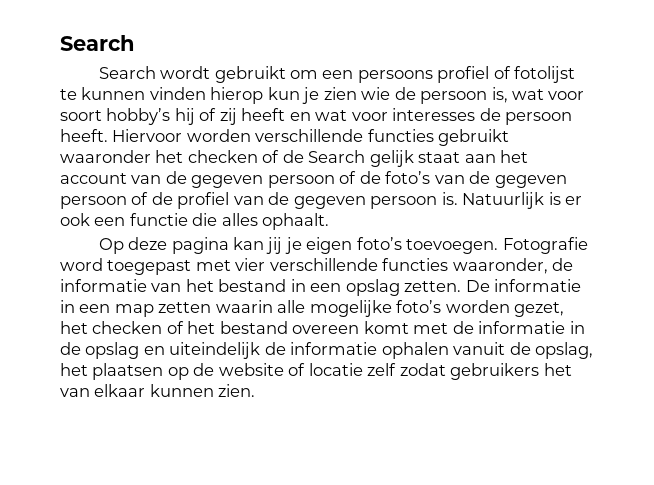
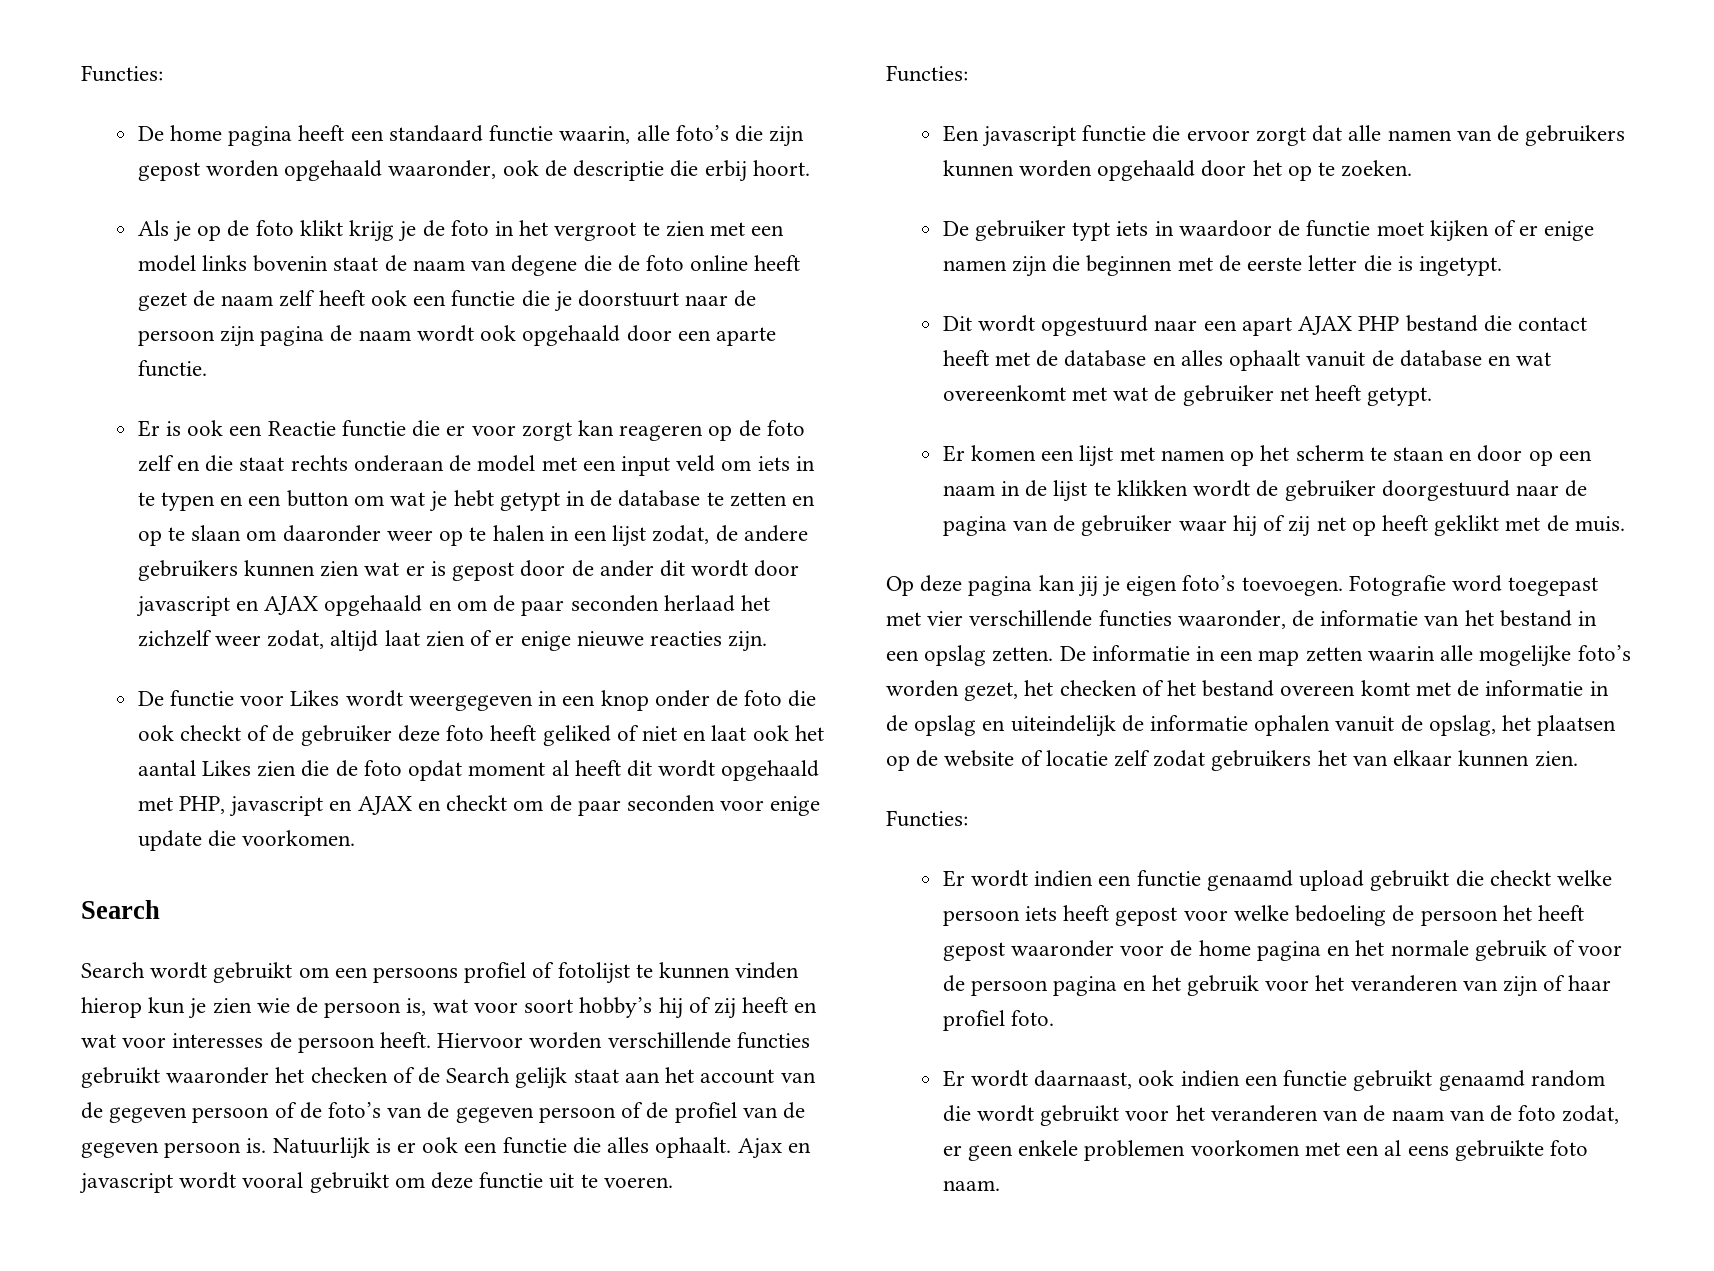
(60, 43) none -> [81,65,163,82] [137,125,805,147] [137,160,810,182] [137,220,785,242] [137,255,801,276] [137,290,757,312] [137,325,776,347] [137,360,207,377] [137,420,805,441] [137,455,815,476] [137,490,815,512] [137,525,808,547] [137,560,800,581] [135,595,770,617] [137,630,768,652] [137,690,817,711] [137,725,824,746] [137,760,820,781] [137,795,821,817] [137,830,356,851] Functies: // De home pagina heeft een standaard functie waarin, alle foto’s die zijn gepost worden opgehaald waaronder, ook de descriptie die erbij hoort. // Als je op de foto klikt krijg je de foto in het vergroot te zien met een model links bovenin staat de naam van degene die de foto online heeft gezet de naam zelf heeft ook een functie die je doorstuurt naar de persoon zijn pagina de naam wordt ook opgehaald door een aparte functie. // Er is ook een Reactie functie die er voor zorgt kan reageren op de foto zelf en die staat rechts onderaan de model met een input veld om iets in te typen en een button om wat je hebt getypt in de database te zetten en op te slaan om daaronder weer op te halen in een lijst zodat, de andere gebruikers kunnen zien wat er is gepost door de ander dit wordt door javascript en AJAX opgehaald en om de paar seconden herlaad het zichzelf weer zodat, altijd laat zien of er enige nieuwe reacties zijn. // De functie voor Likes wordt weergegeven in een knop onder de foto die ook checkt of de gebruiker deze foto heeft geliked of niet en laat ook het aantal Likes zien die de foto opdat moment al heeft dit wordt opgehaald met PHP, javascript en AJAX en checkt om de paar seconden voor enige update die voorkomen. //
(330, 221) none -> [737,1138,811,1159] [79,1172,673,1194] [886,65,968,82] [942,125,1626,147] [942,160,1413,181] [942,220,1595,242] [942,255,1502,277] [942,315,1587,336] [942,350,1552,371] [942,385,1433,406] [942,445,1592,467] [942,480,1588,502] [942,515,1625,537] Ajax en javascript wordt vooral gebruikt om deze functie uit te voeren. // Functies: // Een javascript functie die ervoor zorgt dat alle namen van de gebruikers kunnen worden opgehaald door het op te zoeken. // De gebruiker typt iets in waardoor de functie moet kijken of er enige namen zijn die beginnen met de eerste letter die is ingetypt. // Dit wordt opgestuurd naar een apart AJAX PHP bestand die contact heeft met de database en alles ophaalt vanuit de database en wat overeenkomt met wat de gebruiker net heeft getypt. // Er komen een lijst met namen op het scherm te staan en door op een naam in de lijst te klikken wordt de gebruiker doorgestuurd naar de pagina van de gebruiker waar hij of zij net op heeft geklikt met de muis.
(256, 390) none -> [886,810,968,827] [942,870,1612,891] [942,905,1584,926] [942,940,1623,961] [942,975,1612,997] [942,1010,1055,1031] [942,1070,1605,1091] [942,1105,1620,1126] [942,1140,1588,1161] [942,1180,1000,1191] // Functies: // Er wordt indien een functie genaamd upload gebruikt die checkt welke persoon iets heeft gepost voor welke bedoeling de persoon het heeft gepost waaronder voor de home pagina en het normale gebruik of voor de persoon pagina en het gebruik voor het veranderen van zijn of haar profiel foto. // Er wordt daarnaast, ook indien een functie gebruikt genaamd random die wordt gebruikt voor het veranderen van de naam van de foto zodat, er geen enkele problemen voorkomen met een al eens gebruikte foto naam.

